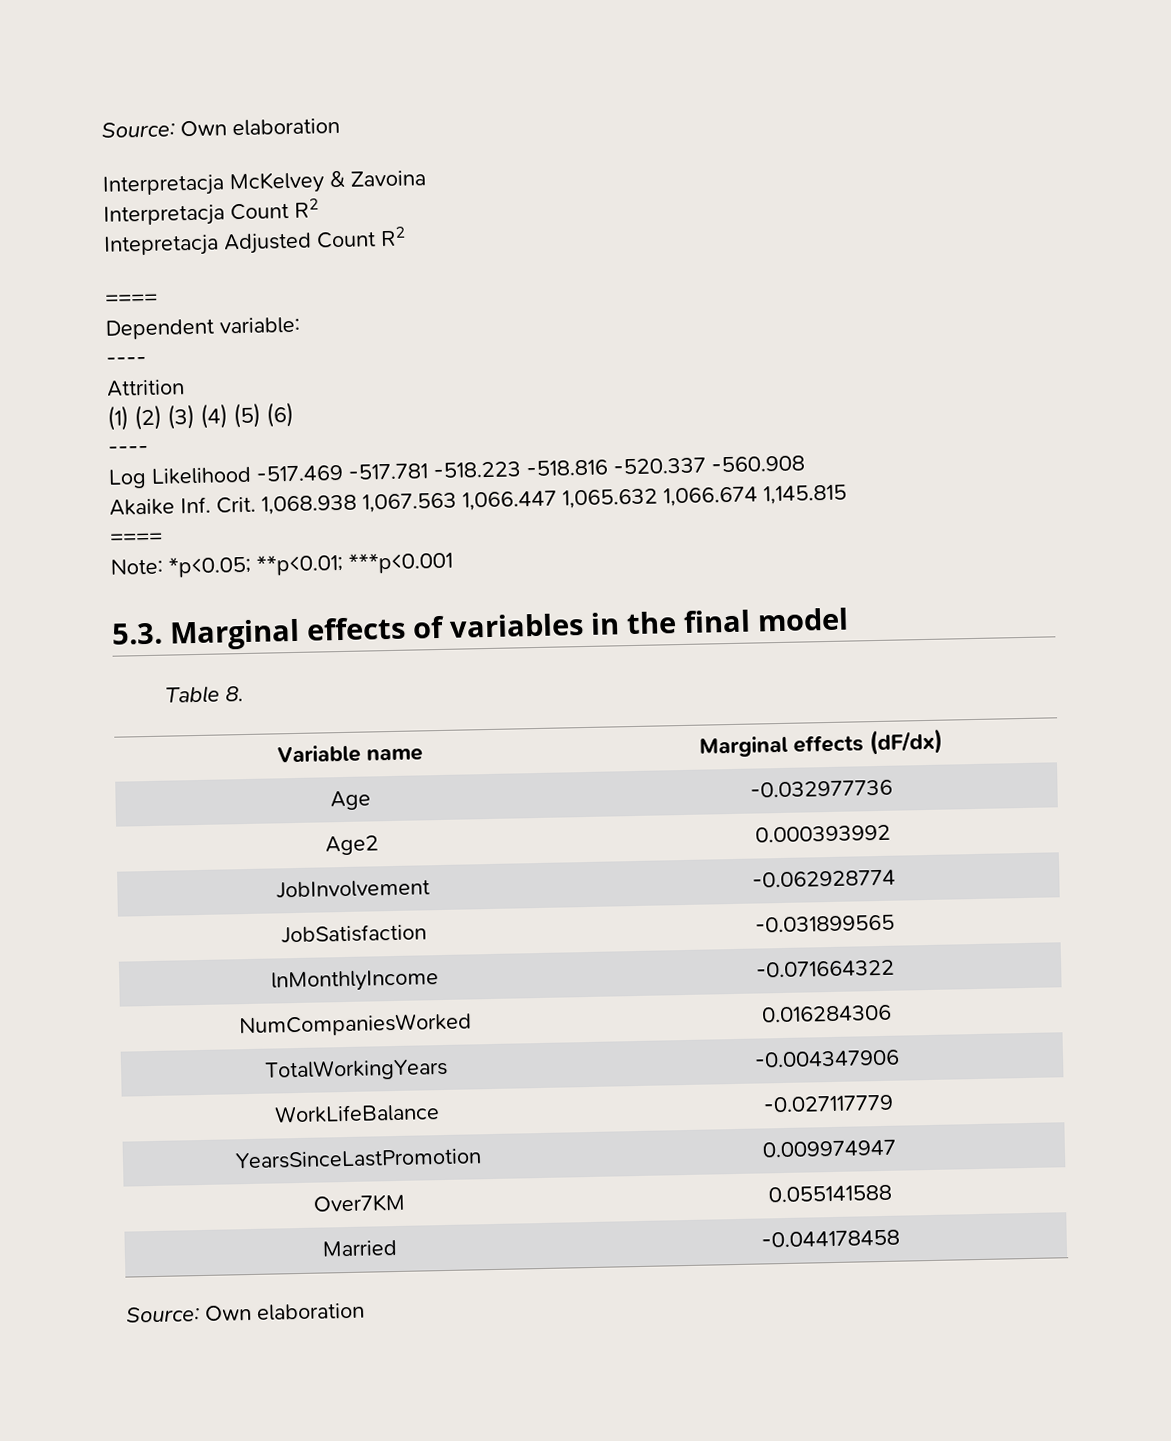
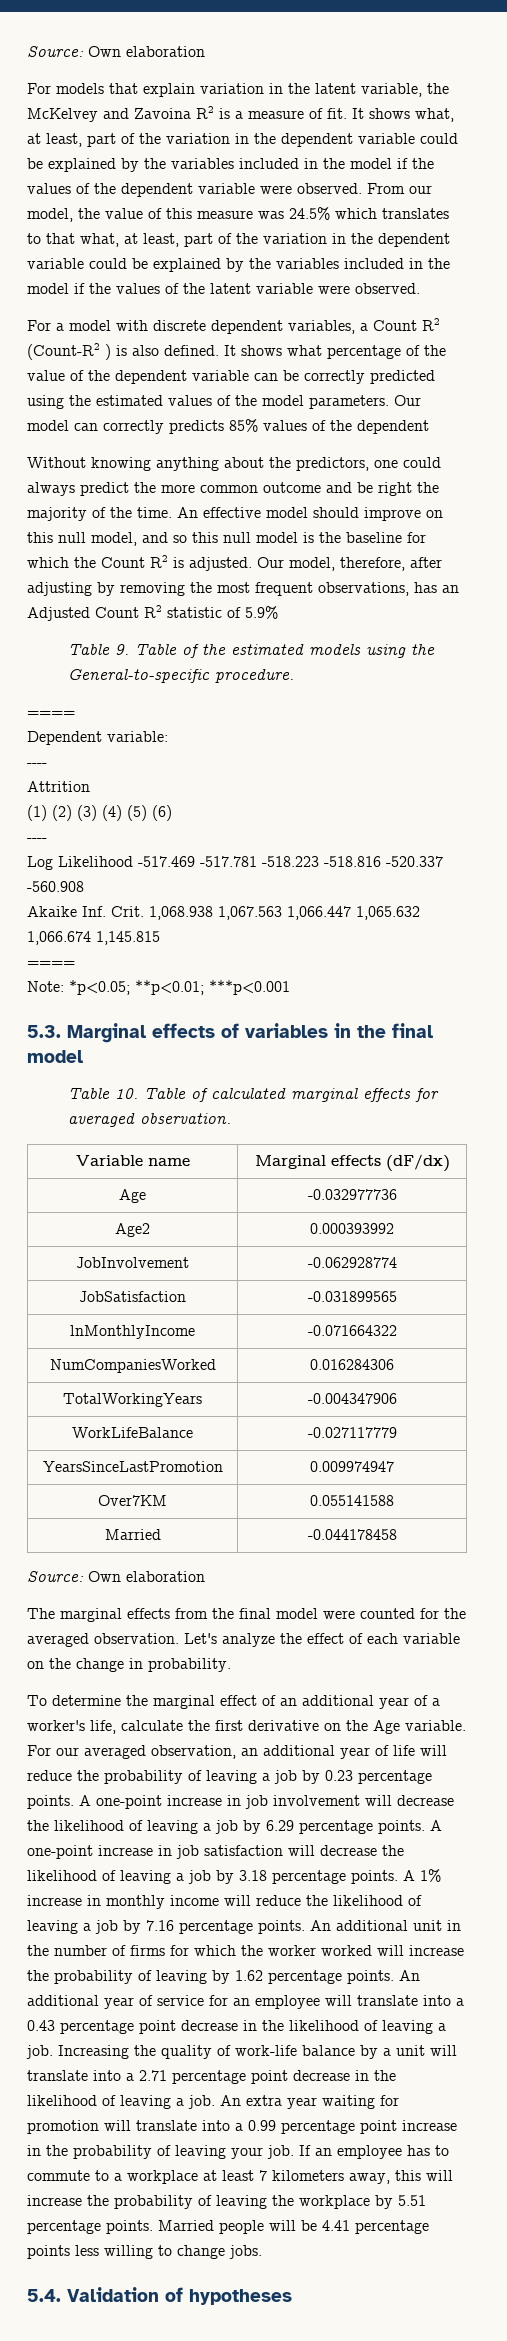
[101,117,340,138] [102,170,426,197] [103,198,319,227] [103,226,406,257] Source: Own elaboration // Interpretacja McKelvey & Zavoina // Interpretacja Count R2 // Intepretacja Adjusted Count R2 -> [27,46,205,57] [27,83,449,97] [27,106,454,122] [27,133,458,147] [27,158,434,172] [27,183,432,197] [27,207,449,222] [27,233,450,247] [27,258,450,272] [27,283,420,294] [27,318,440,334] [27,343,446,360] [27,370,435,384] [27,395,421,409] [27,419,429,434] [27,457,441,471] [27,482,439,496] [27,507,443,521] [27,532,426,546] [27,555,442,571] [27,582,459,596] [27,605,278,621] [67,644,435,658] [67,669,294,683] Source: Own elaboration // For models that explain variation in the latent variable, the McKelvey and Zavoina R2 is a measure of fit. It shows what, at least, part of the variation in the dependent variable could be explained by the variables included in the model if the values of the dependent variable were observed. From our model, the value of this measure was 24.5% which translates to that what, at least, part of the variation in the dependent variable could be explained by the variables included in the model if the values of the latent variable were observed. // For a model with discrete dependent variables, a Count R2 (Count-R2 ) is also defined. It shows what percentage of the value of the dependent variable can be correctly predicted using the estimated values of the model parameters. Our model can correctly predicts 85% values of the dependent // Without knowing anything about the predictors, one could always predict the more common outcome and be right the majority of the time. An effective model should improve on this null model, and so this null model is the baseline for which the Count R2 is adjusted. Our model, therefore, after adjusting by removing the most frequent observations, has an Adjusted Count R2 statistic of 5.9% // Table 9. Table of the estimated models using the General-to-specific procedure.
[224,686,244,702] 8. -> [114,1088,439,1102] [67,1113,231,1127] 10. Table of calculated marginal effects for averaged observation.
(365, 1311) none -> [27,1608,466,1622] [27,1633,460,1647] [27,1658,231,1672] [27,1695,440,1709] [27,1720,466,1734] [27,1745,447,1759] [27,1770,432,1784] [27,1795,454,1809] [27,1820,442,1834] [27,1845,404,1859] [27,1869,441,1884] [27,1895,422,1909] [27,1920,461,1934] [27,1945,464,1956] [27,1970,420,1984] [27,1995,464,2009] [27,2020,446,2034] [26,2045,457,2059] [27,2070,396,2084] [27,2095,399,2109] [27,2120,457,2134] [27,2145,449,2159] [27,2170,453,2184] [27,2195,426,2209] [27,2220,429,2234] [27,2245,262,2259] [27,2287,292,2305] // The marginal effects from the final model were counted for the averaged observation. Let's analyze the effect of each variable on the change in probability. // To determine the marginal effect of an additional year of a worker's life, calculate the first derivative on the Age variable. For our averaged observation, an additional year of life will reduce the probability of leaving a job by 0.23 percentage points. A one-point increase in job involvement will decrease the likelihood of leaving a job by 6.29 percentage points. A one-point increase in job satisfaction will decrease the likelihood of leaving a job by 3.18 percentage points. A 1% increase in monthly income will reduce the likelihood of leaving a job by 7.16 percentage points. An additional unit in the number of firms for which the worker worked will increase the probability of leaving by 1.62 percentage points. An additional year of service for an employee will translate into a 0.43 percentage point decrease in the likelihood of leaving a job. Increasing the quality of work-life balance by a unit will translate into a 2.71 percentage point decrease in the likelihood of leaving a job. An extra year waiting for promotion will translate into a 0.99 percentage point increase in the probability of leaving your job. If an employee has to commute to a workplace at least 7 kilometers away, this will increase the probability of leaving the workplace by 5.51 percentage points. Married people will be 4.41 percentage points less willing to change jobs. // 5.4. Validation of hypotheses

